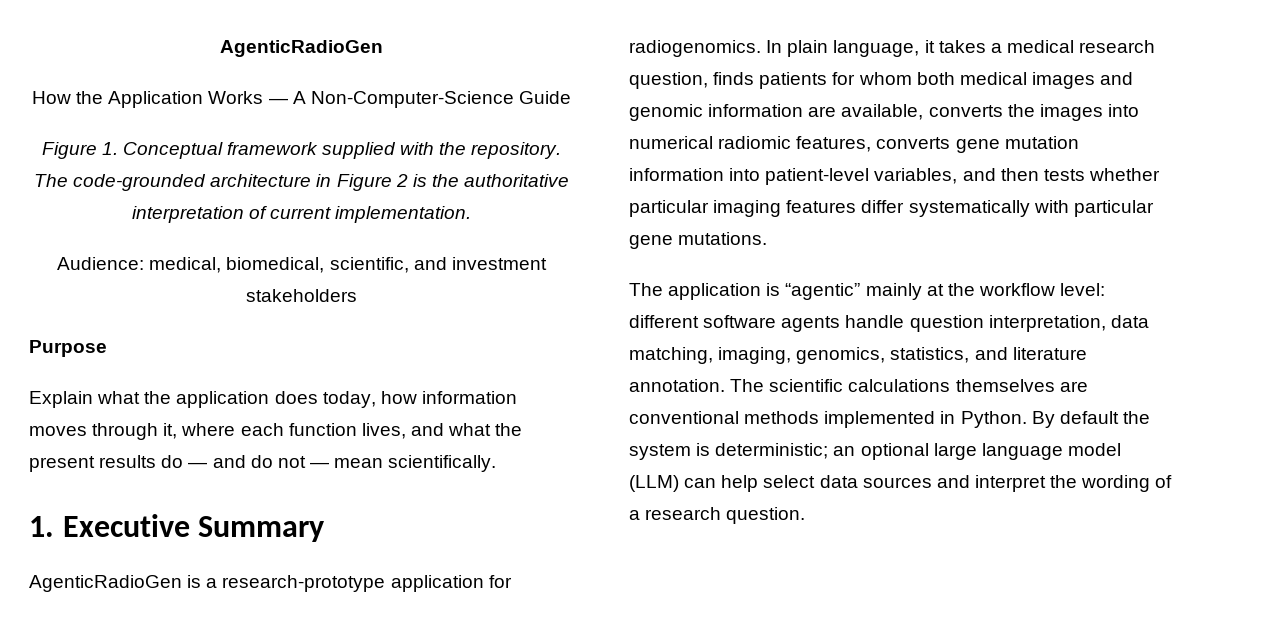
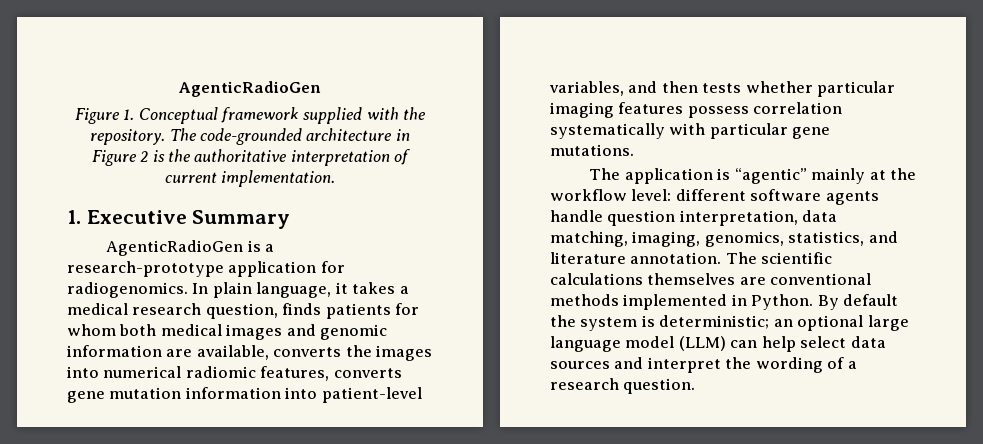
[220,40,383,57] [32,91,571,108] AgenticRadioGen // How the Application Works — A Non-Computer-Science Guide -> [179,81,321,97] AgenticRadioGen
[57,257,547,273] [246,289,357,302] [29,340,107,357] [29,391,517,408] [29,423,523,440] [29,455,497,472] // Audience: medical, biomedical, scientific, and investment stakeholders // Purpose // Explain what the application does today, how information moves through it, where each function lives, and what the present results do — and do not — mean scientifically. -> (336, 178) none
[861,200,905,213] differ -> [687,102,843,118] possess correlation

